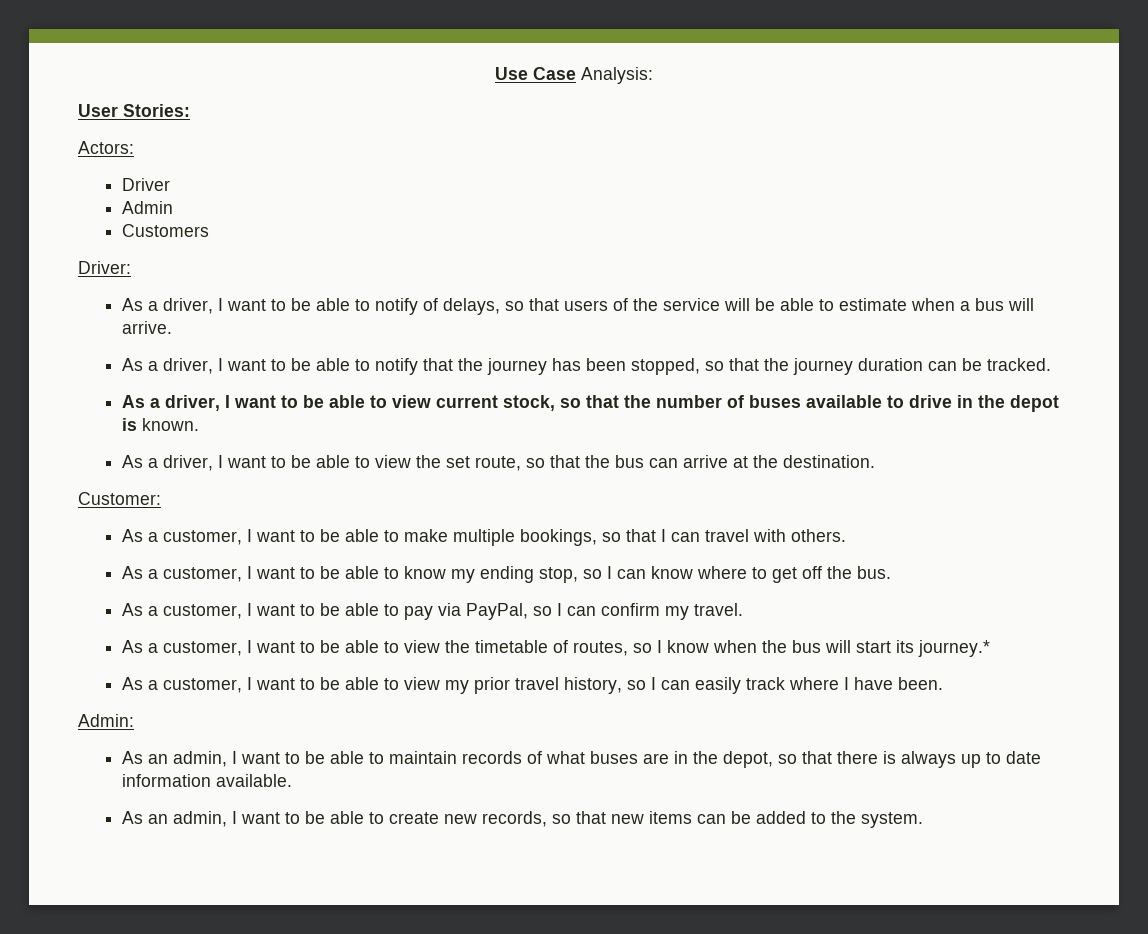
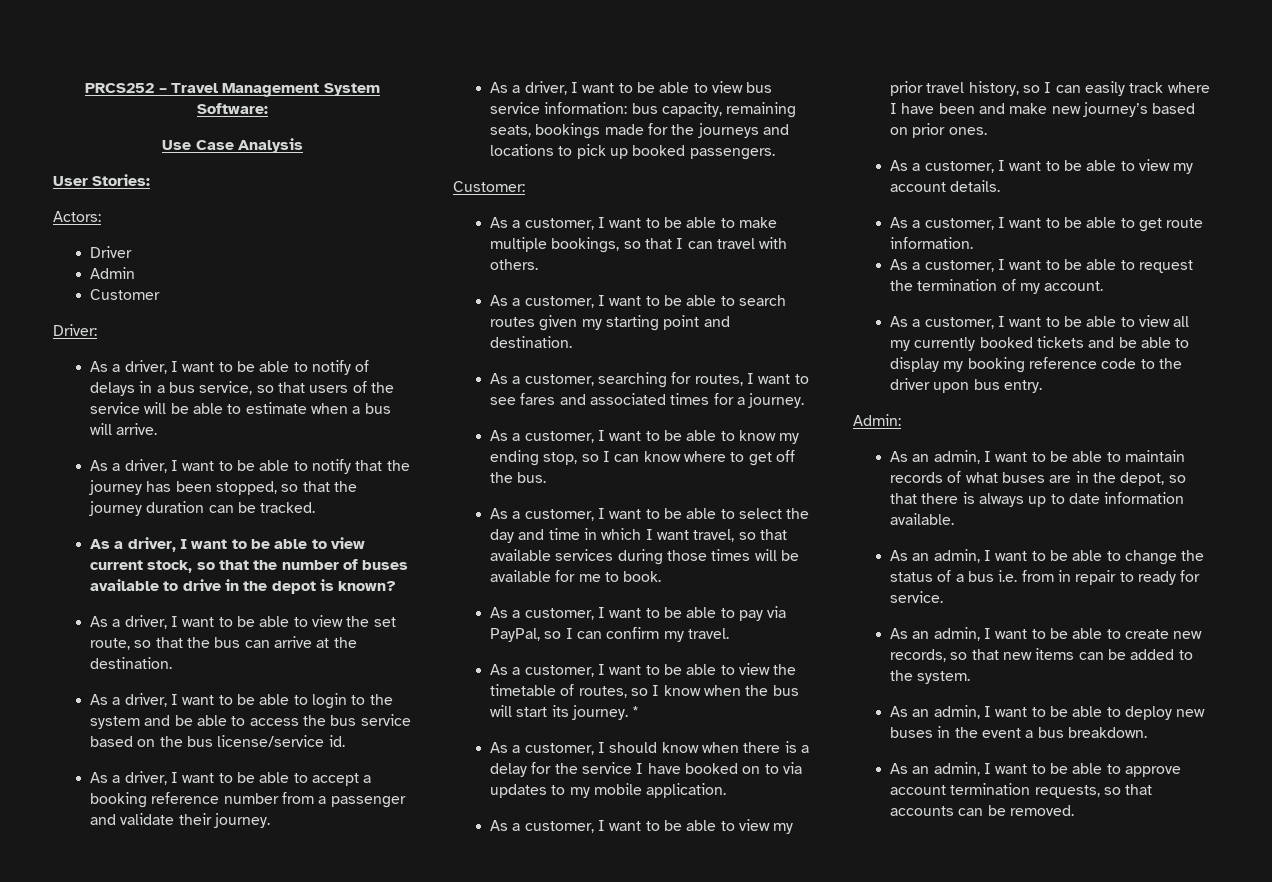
(495, 73) none -> [85,83,380,97] [197,103,268,114] PRCS252 – Travel Management System Software: //
[581,67,653,84] Analysis: -> [237,138,303,153] Analysis
[121,224,209,237] Customers -> [90,289,161,300] Customer
[442,298,500,315] delays, -> [90,381,253,396] delays in a bus service,
[141,418,199,431] known. -> [338,581,397,591] known?
(875, 461) none -> [90,693,393,709] [90,714,411,729] [90,735,345,747] [90,771,372,786] [90,792,406,808] [90,813,271,828] [490,81,773,95] [490,102,797,118] [490,123,790,139] [490,144,775,160] // As a driver, I want to be able to login to the system and be able to access the bus service based on the bus license/service id. // As a driver, I want to be able to accept a booking reference number from a passenger and validate their journey. // As a driver, I want to be able to view bus service information: bus capacity, remaining seats, bookings made for the journeys and locations to pick up booked passengers.
(846, 535) none -> [490,295,786,308] [490,315,730,331] [490,336,573,348] [490,372,809,388] [490,393,805,408] // As a customer, I want to be able to search routes given my starting point and destination. // As a customer, searching for routes, I want to see fares and associated times for a journey.
(891, 572) none -> [490,508,810,521] [490,528,787,543] [490,549,800,565] [490,570,662,582] // As a customer, I want to be able to select the day and time in which I want travel, so that available services during those times will be available for me to book.
[917,640,990,657] journey.* -> [572,705,640,720] [490,741,809,755] [490,762,802,777] [490,783,727,798] journey. * // As a customer, I should know when there is a delay for the service I have booked on to via updates to my mobile application.
[897,677,943,690] been. -> [938,102,1196,117] [890,123,987,138] [890,159,1194,174] [890,180,1001,192] [890,217,1204,232] [890,237,974,249] [890,259,1193,273] [890,279,1104,294] [890,315,1190,329] [890,336,1190,351] [890,357,1183,373] [890,378,1043,393] been and make new journey’s based on prior ones. // As a customer, I want to be able to view my account details. // As a customer, I want to be able to get route information. // As a customer, I want to be able to request the termination of my account. // As a customer, I want to be able to view all my currently booked tickets and be able to display my booking reference code to the driver upon bus entry.
(292, 780) none -> [890,549,1205,565] [890,570,1201,585] [890,591,944,603] // As an admin, I want to be able to change the status of a bus i.e. from in repair to ready for service.
(923, 820) none -> [890,705,1206,720] [890,726,1148,738] [890,762,1181,777] [890,783,1153,798] [890,805,1075,816] // As an admin, I want to be able to deploy new buses in the event a bus breakdown. // As an admin, I want to be able to approve account termination requests, so that accounts can be removed.

